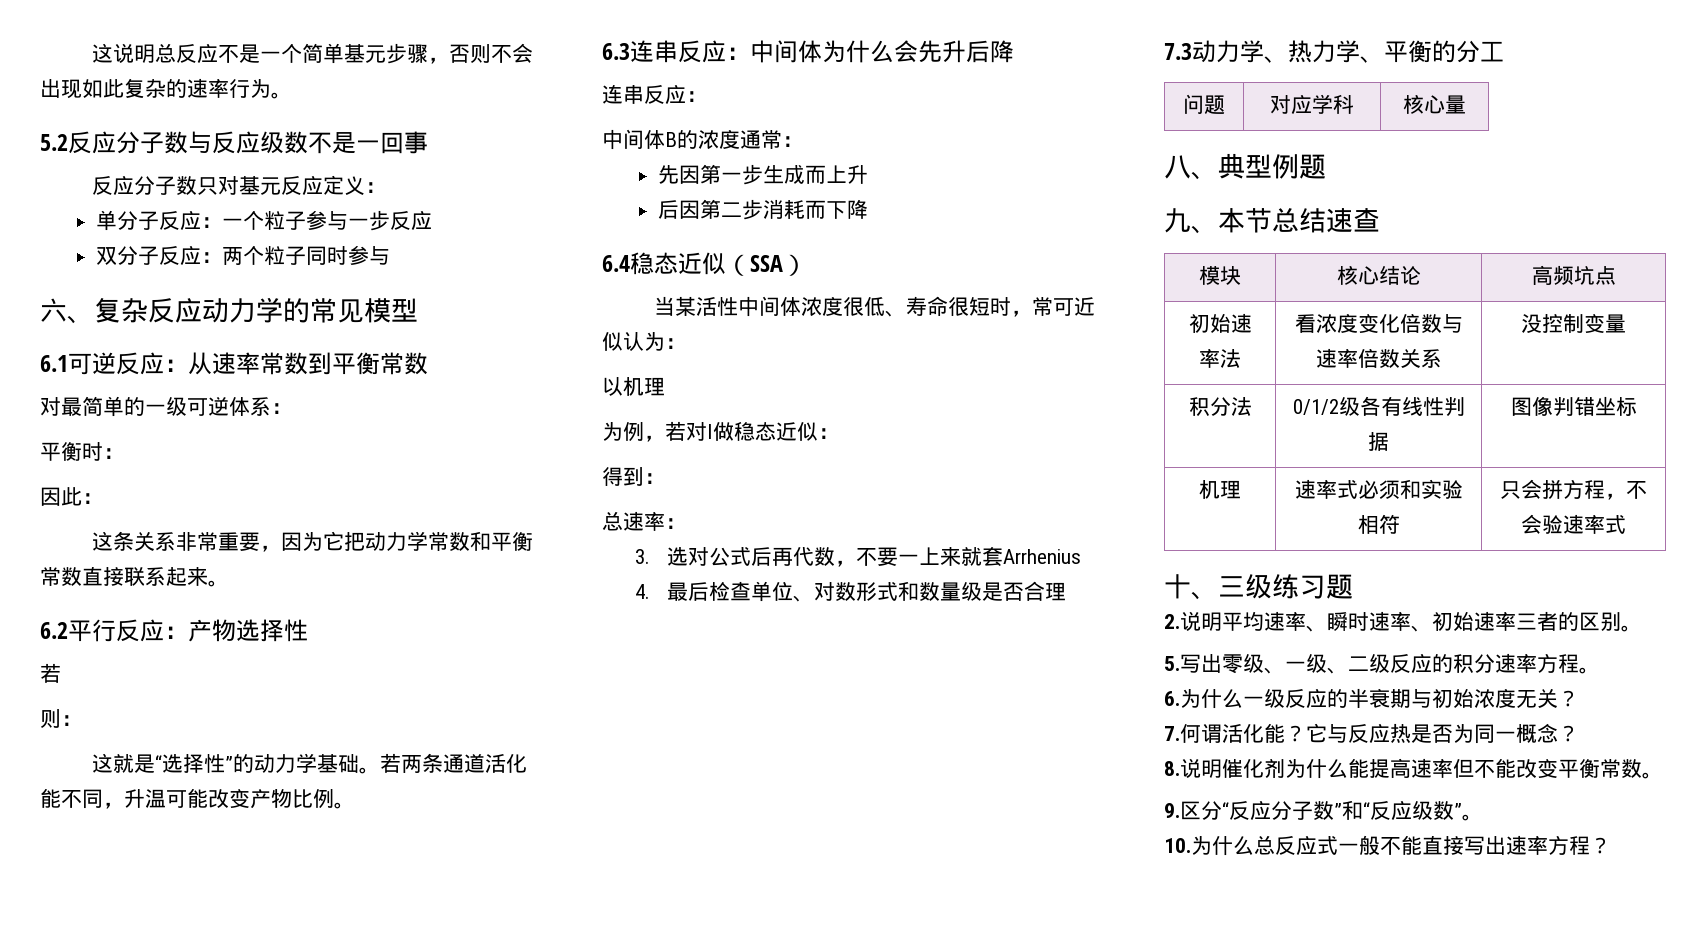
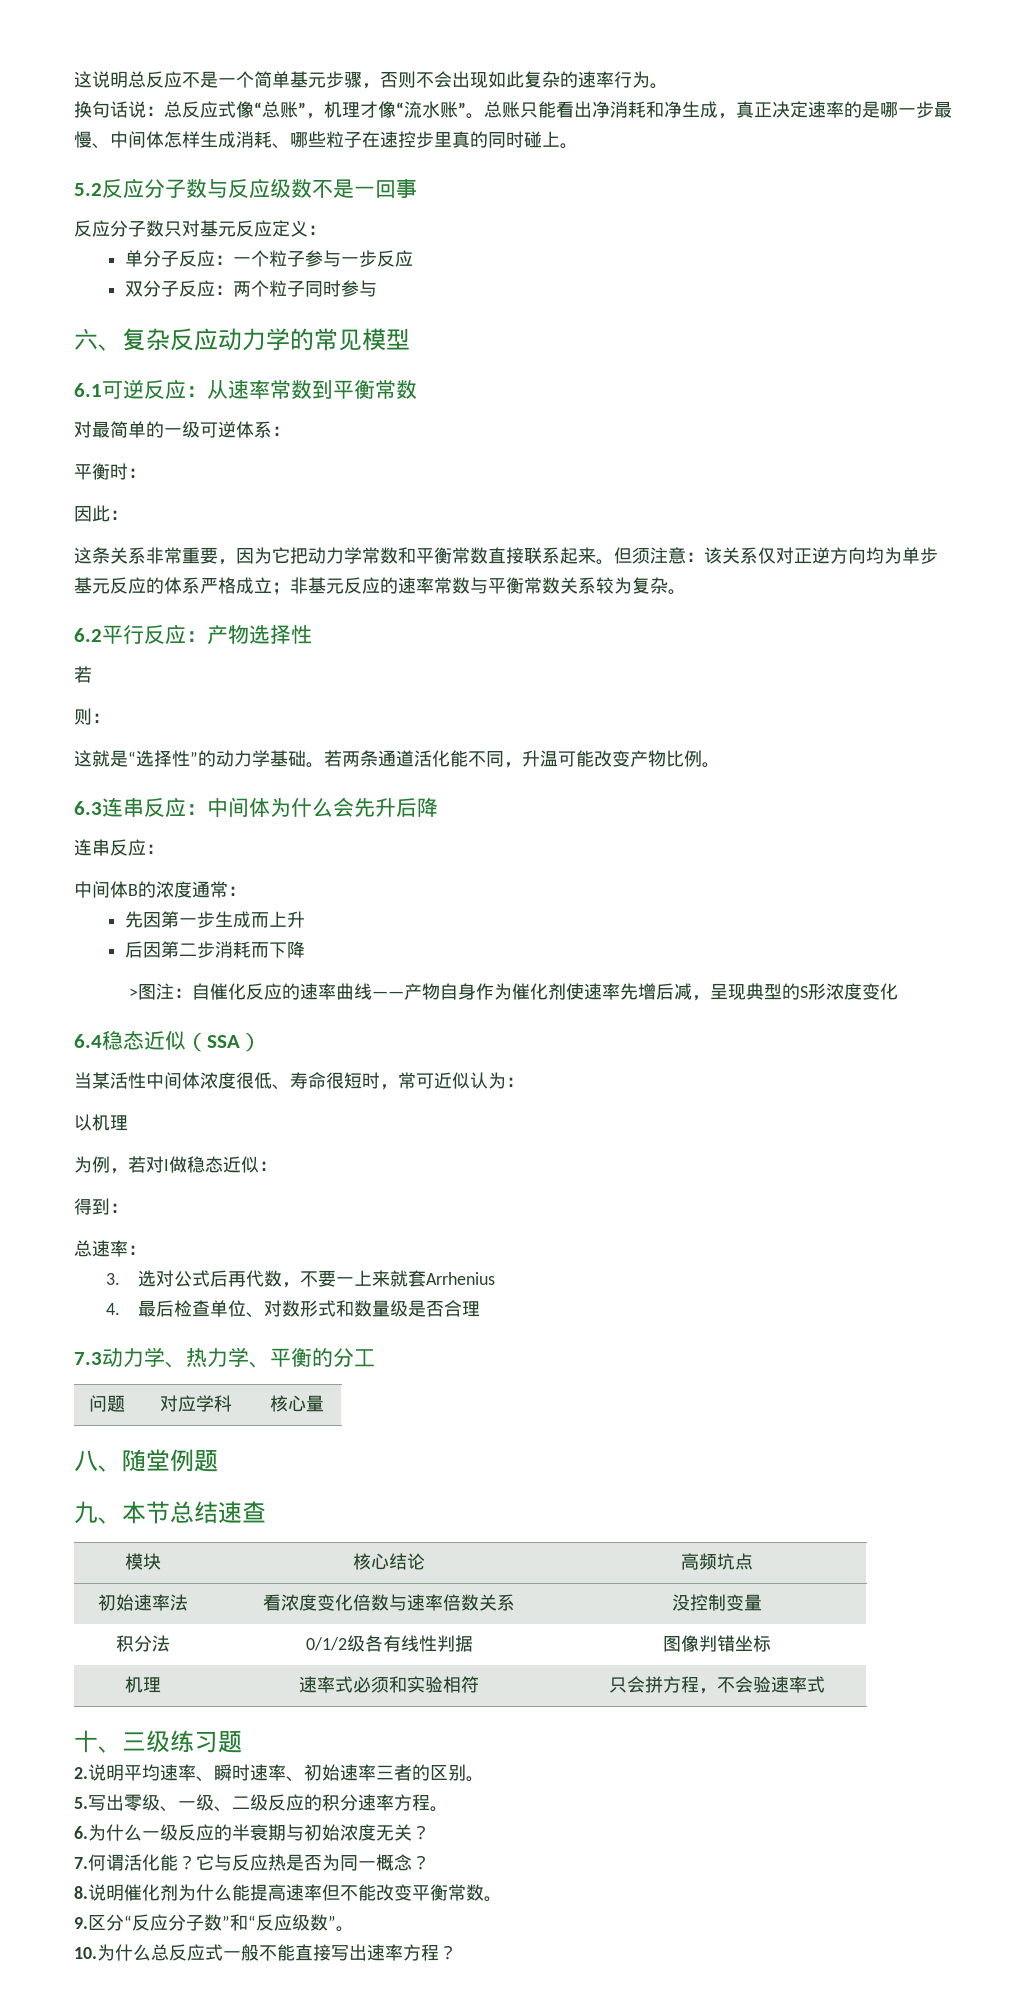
(292, 95) none -> [74,101,952,119] [74,131,578,149] // 换句话说：总反应式像“总账”，机理才像“流水账”。总账只能看出净消耗和净生成，真正决定速率的是哪一步最慢、中间体怎样生成消耗、哪些粒子在速控步里真的同时碰上。
(229, 583) none -> [614,547,938,564] [74,577,686,595] 但须注意：该关系仅对正逆方向均为单步基元反应的体系严格成立；非基元反应的速率常数与平衡常数关系较为复杂。
(868, 209) none -> [129,983,898,1001] // >图注：自催化反应的速率曲线——产物自身作为催化剂使速率先增后减，呈现典型的S形浓度变化
[1218,153,1272,179] 典型 -> [122,1449,170,1472] 随堂

